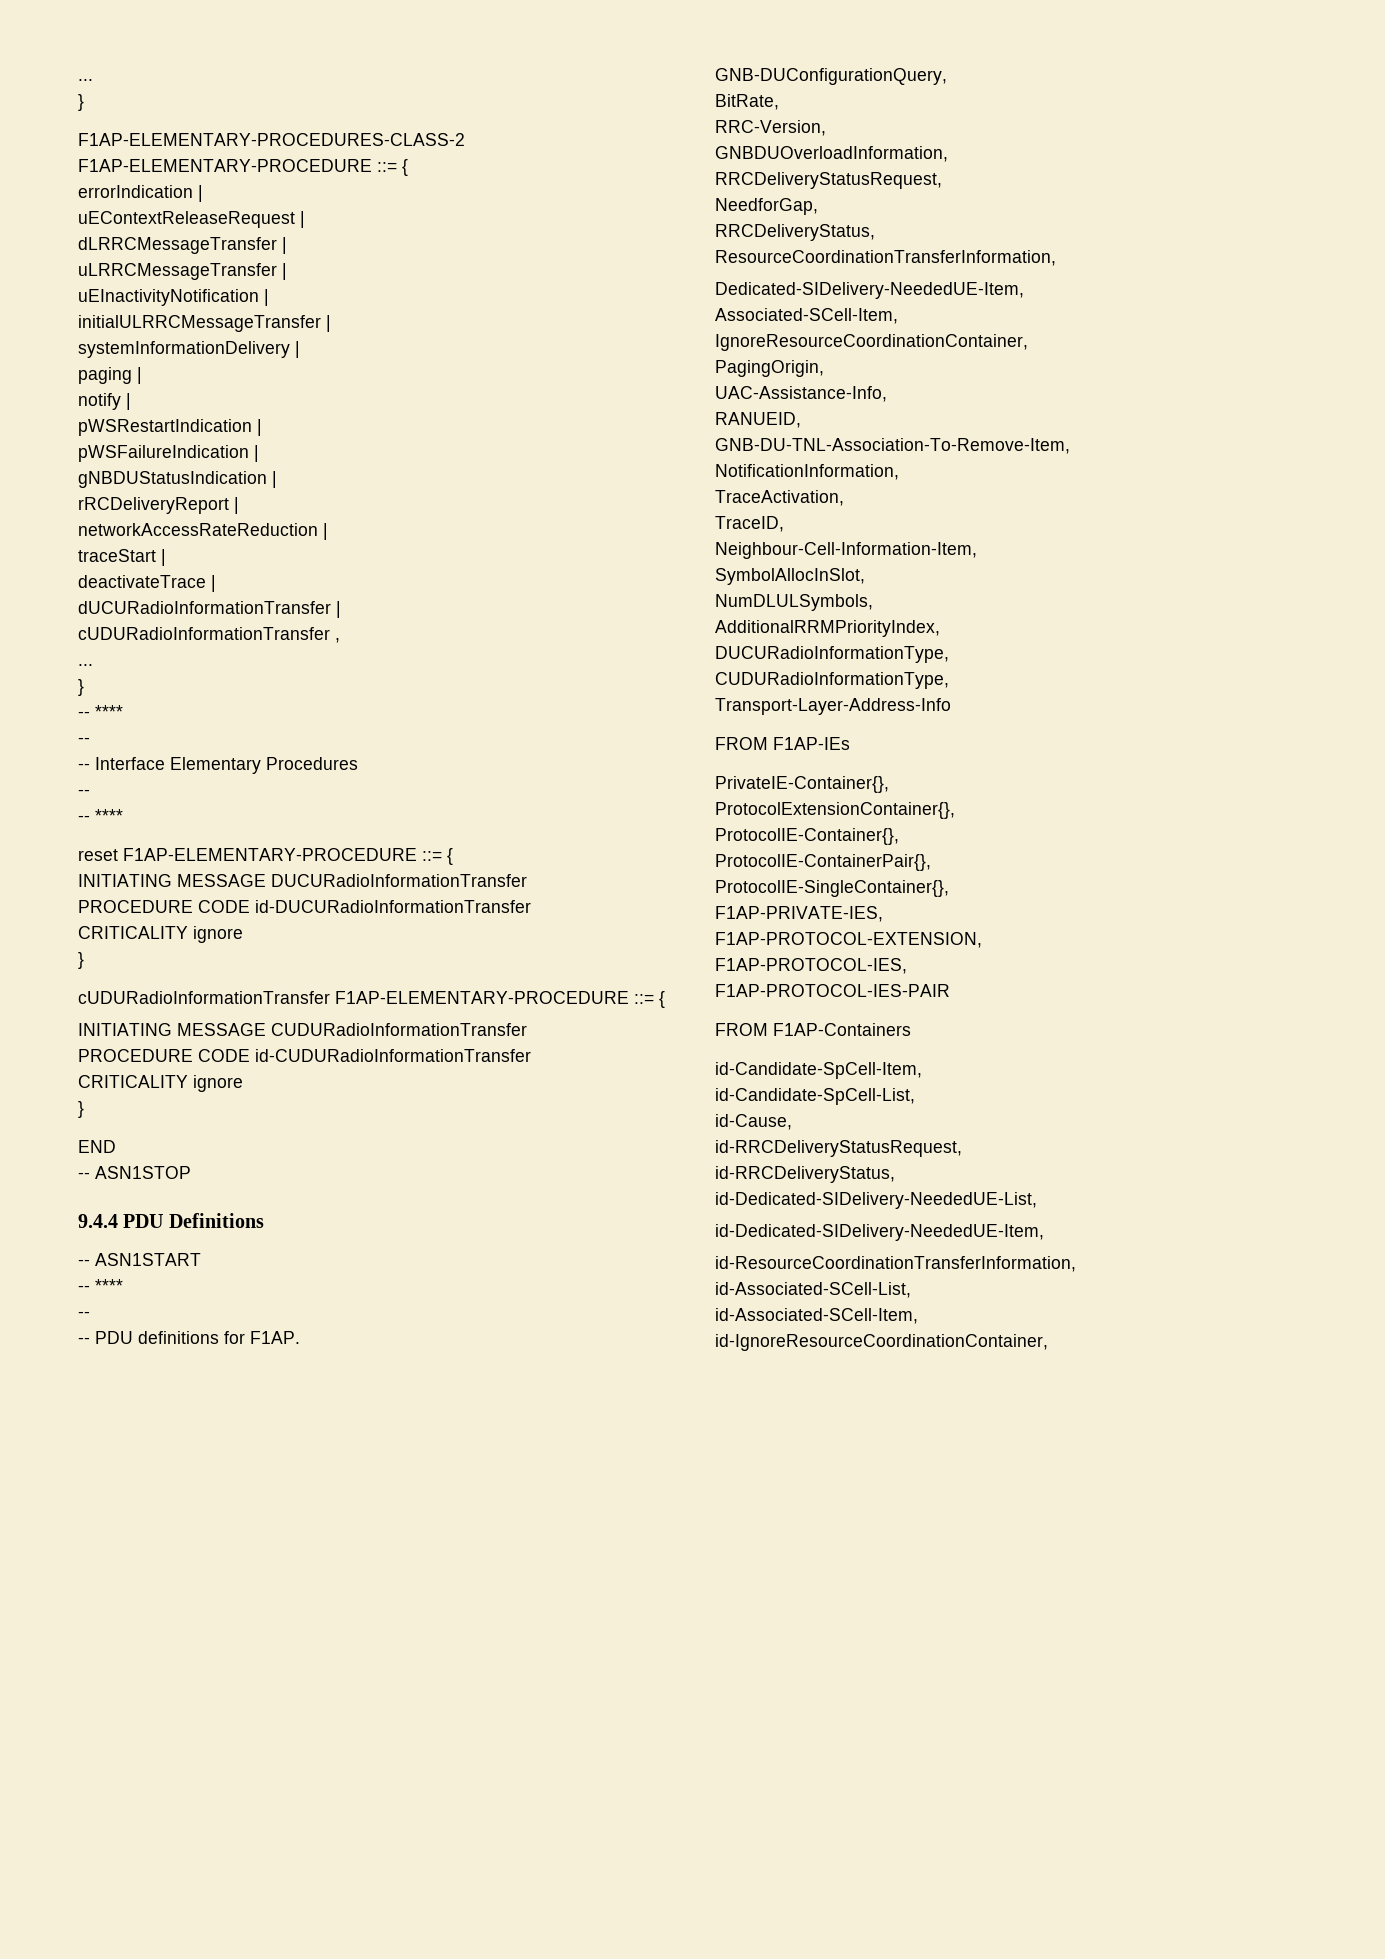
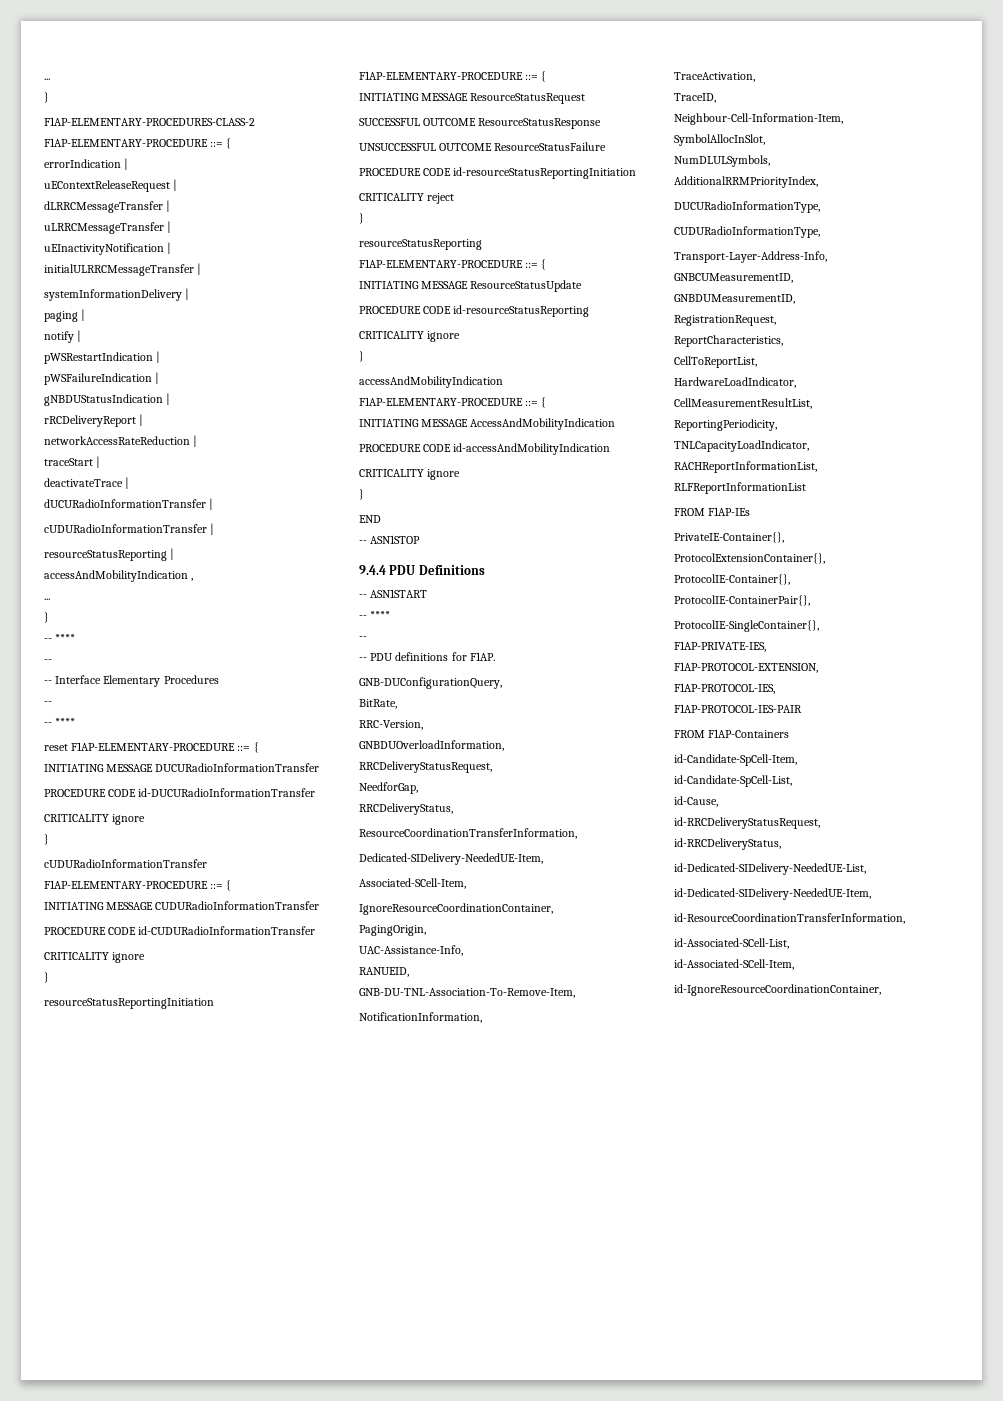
(330, 633) none -> [210,523,215,535] [44,548,175,561] [44,570,188,582] | // resourceStatusReporting | // accessAndMobilityIndication
(84, 1109) none -> [44,998,214,1009] [359,71,547,82] [359,93,586,104] [359,118,602,129] [359,142,607,151] [359,167,637,179] [359,193,455,204] [359,213,364,224] [359,239,482,250] [359,259,547,270] [359,280,583,292] [359,305,590,317] [359,331,461,342] [359,351,364,362] [359,376,503,388] [359,397,547,408] [359,418,616,430] [359,443,611,455] [359,469,461,480] [359,489,364,500] // resourceStatusReportingInitiation F1AP-ELEMENTARY-PROCEDURE ::= { // INITIATING MESSAGE ResourceStatusRequest // SUCCESSFUL OUTCOME ResourceStatusResponse // UNSUCCESSFUL OUTCOME ResourceStatusFailure // PROCEDURE CODE id-resourceStatusReportingInitiation // CRITICALITY reject // } // resourceStatusReporting F1AP-ELEMENTARY-PROCEDURE ::= { // INITIATING MESSAGE ResourceStatusUpdate // PROCEDURE CODE id-resourceStatusReporting // CRITICALITY ignore // } // accessAndMobilityIndication F1AP-ELEMENTARY-PROCEDURE ::= { // INITIATING MESSAGE AccessAndMobilityIndication // PROCEDURE CODE id-accessAndMobilityIndication // CRITICALITY ignore // }
[715,698,951,715] Transport-Layer-Address-Info -> [674,251,827,263] [674,273,793,283] [674,294,795,304] [674,315,776,326] [674,335,783,347] [674,356,757,368] [674,377,796,388] [674,398,812,409] [674,419,777,431] [674,440,809,452] [674,461,817,473] [674,482,806,494] Transport-Layer-Address-Info, // GNBCUMeasurementID, // GNBDUMeasurementID, // RegistrationRequest, // ReportCharacteristics, // CellToReportList, // HardwareLoadIndicator, // CellMeasurementResultList, // ReportingPeriodicity, // TNLCapacityLoadIndicator, // RACHReportInformationList, // RLFReportInformationList

